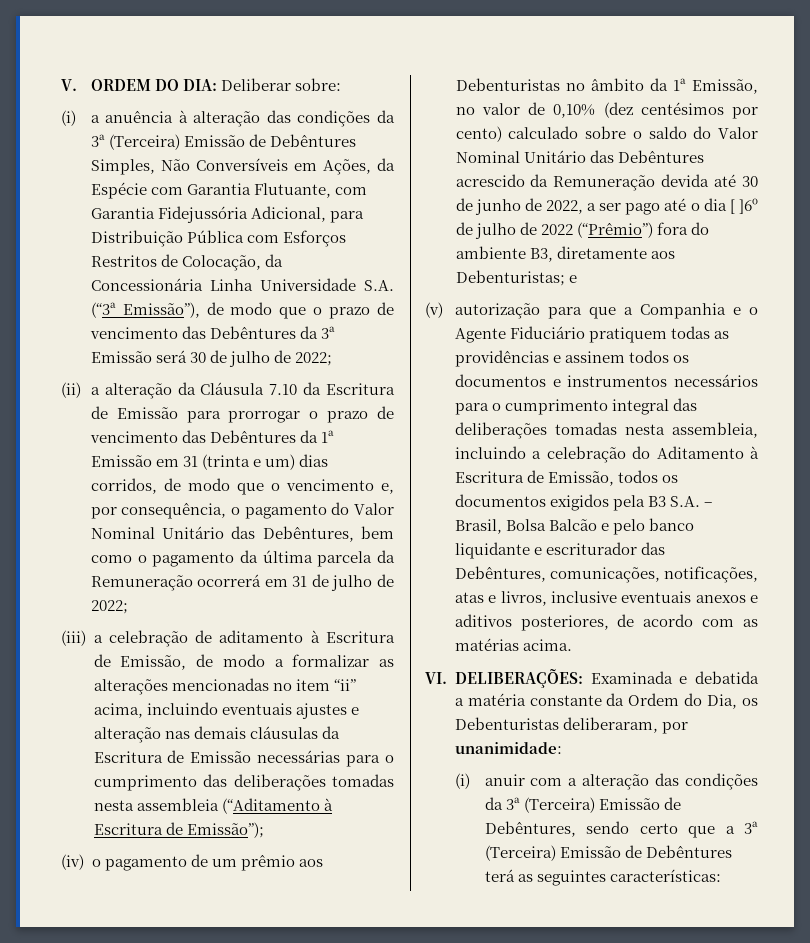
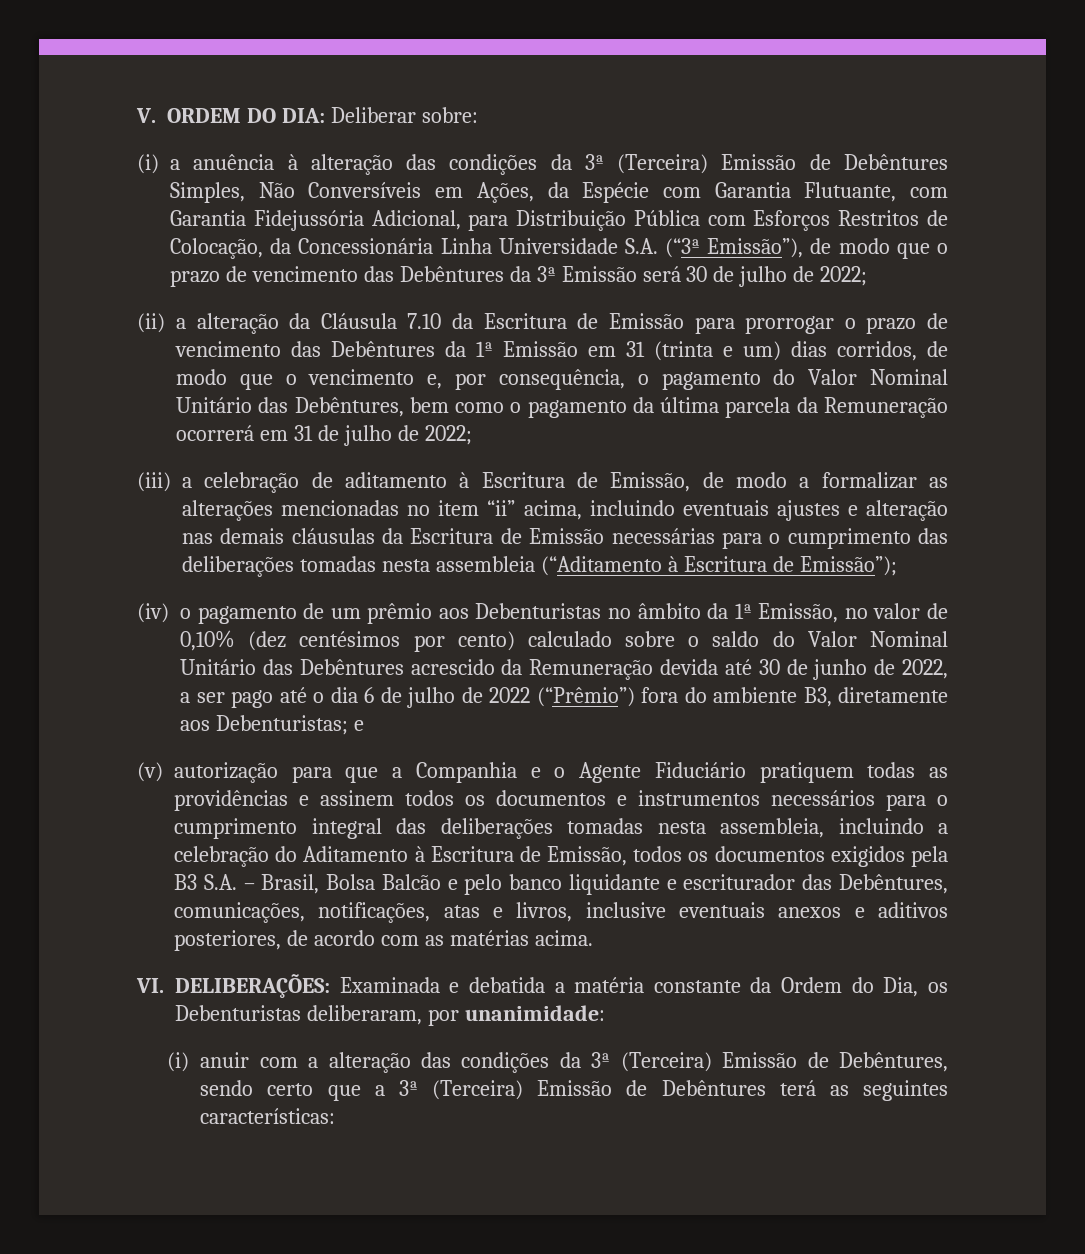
[729,198,758,214] [ ]6º -> [364,687,374,703] 6

